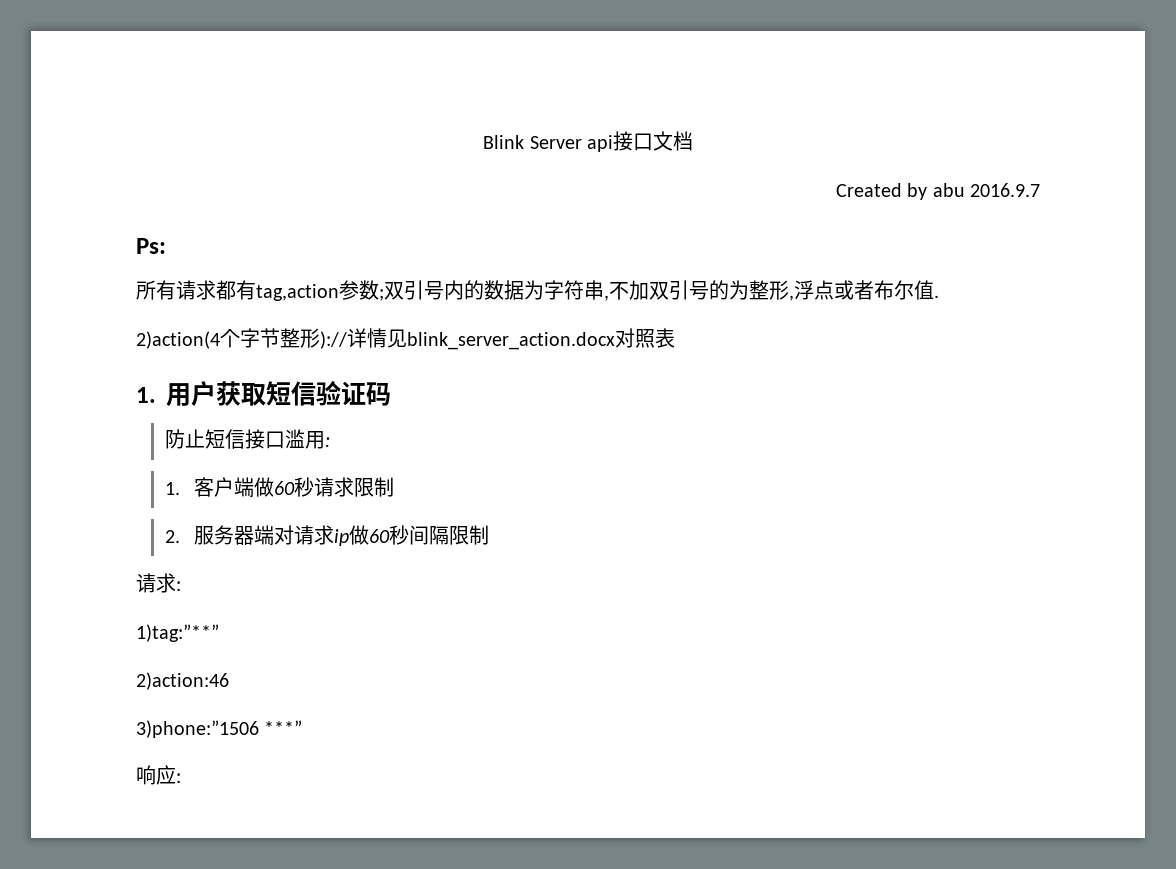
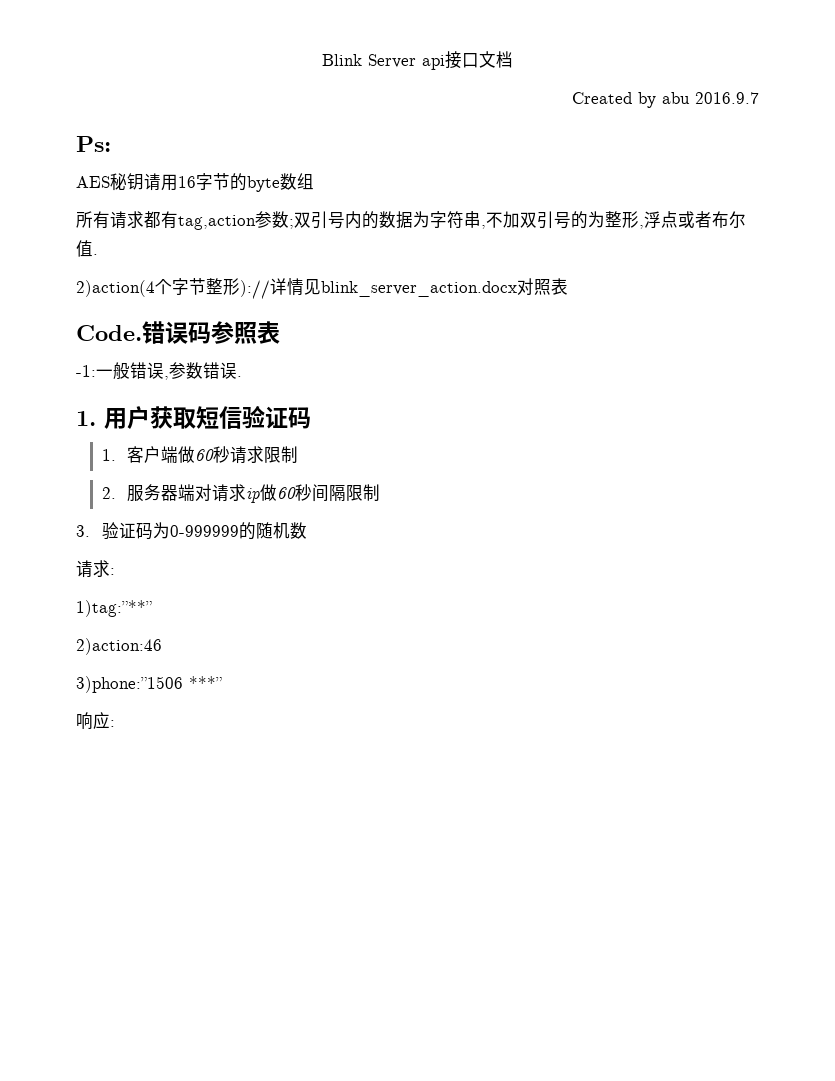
(166, 246) none -> [76,173,314,192] // AES秘钥请用16字节的byte数组
(675, 338) none -> [76,321,280,344] [76,362,242,380] // Code.错误码参照表 // -1:一般错误,参数错误.
[165,429,331,449] // 防止短信接口滥用: -> (312, 418) none
(490, 535) none -> [76,522,307,540] // 3.验证码为0-999999的随机数

